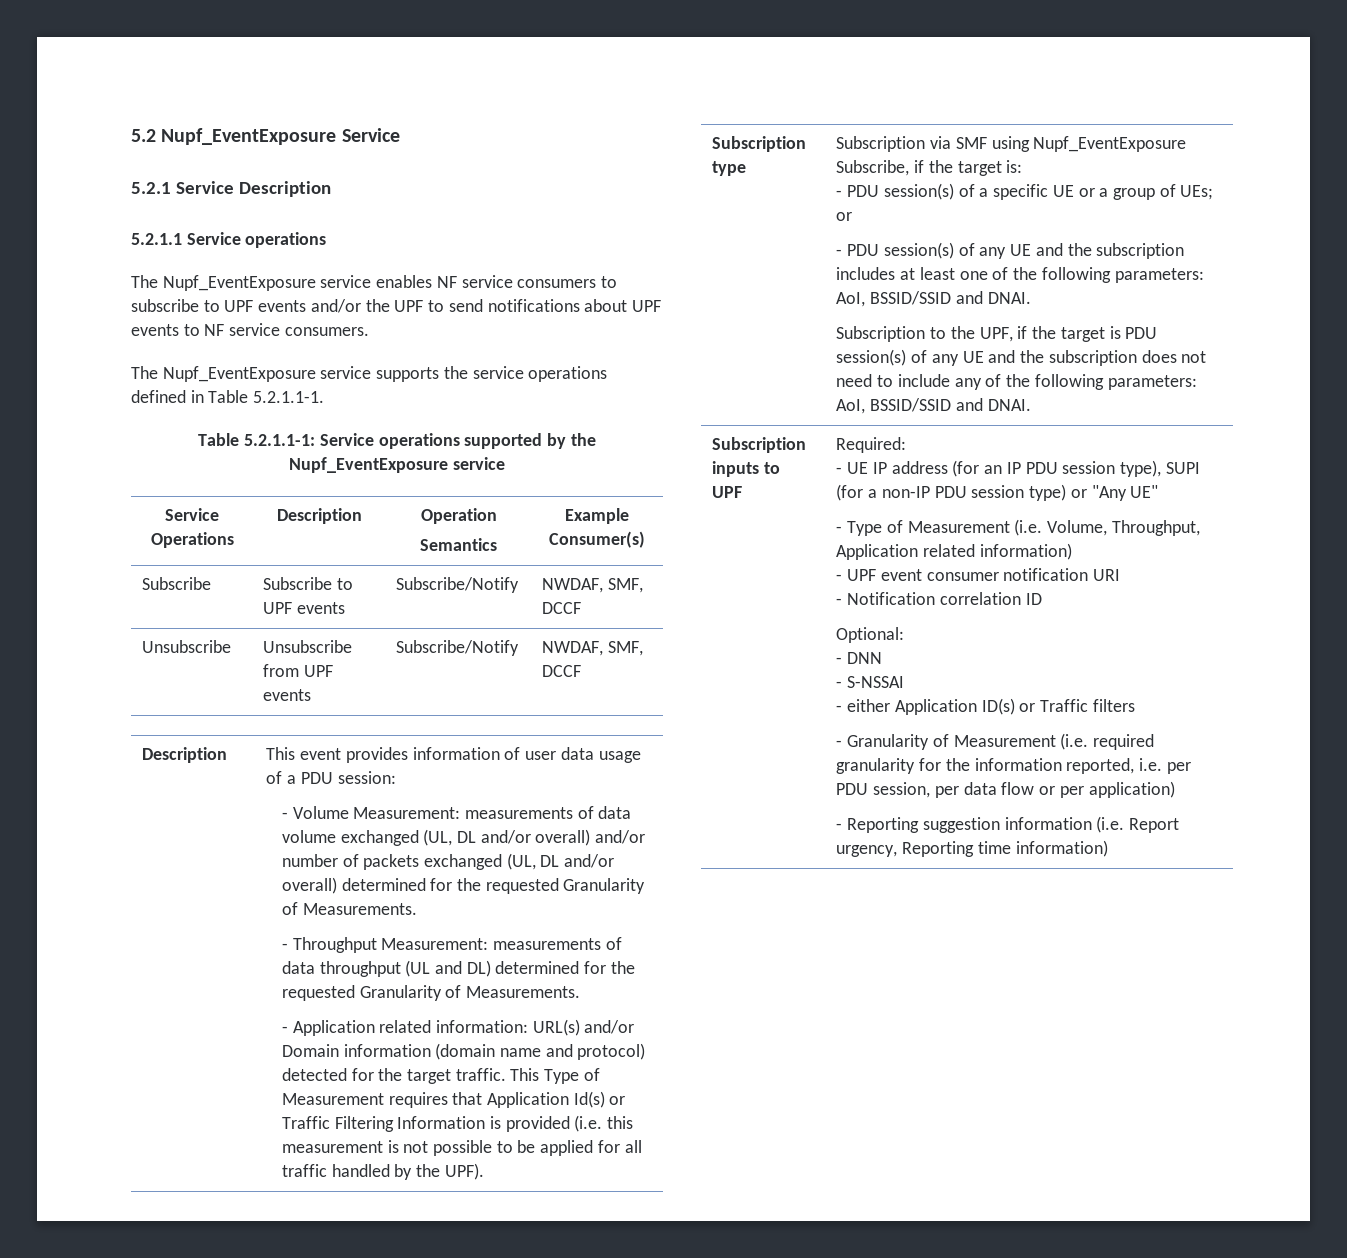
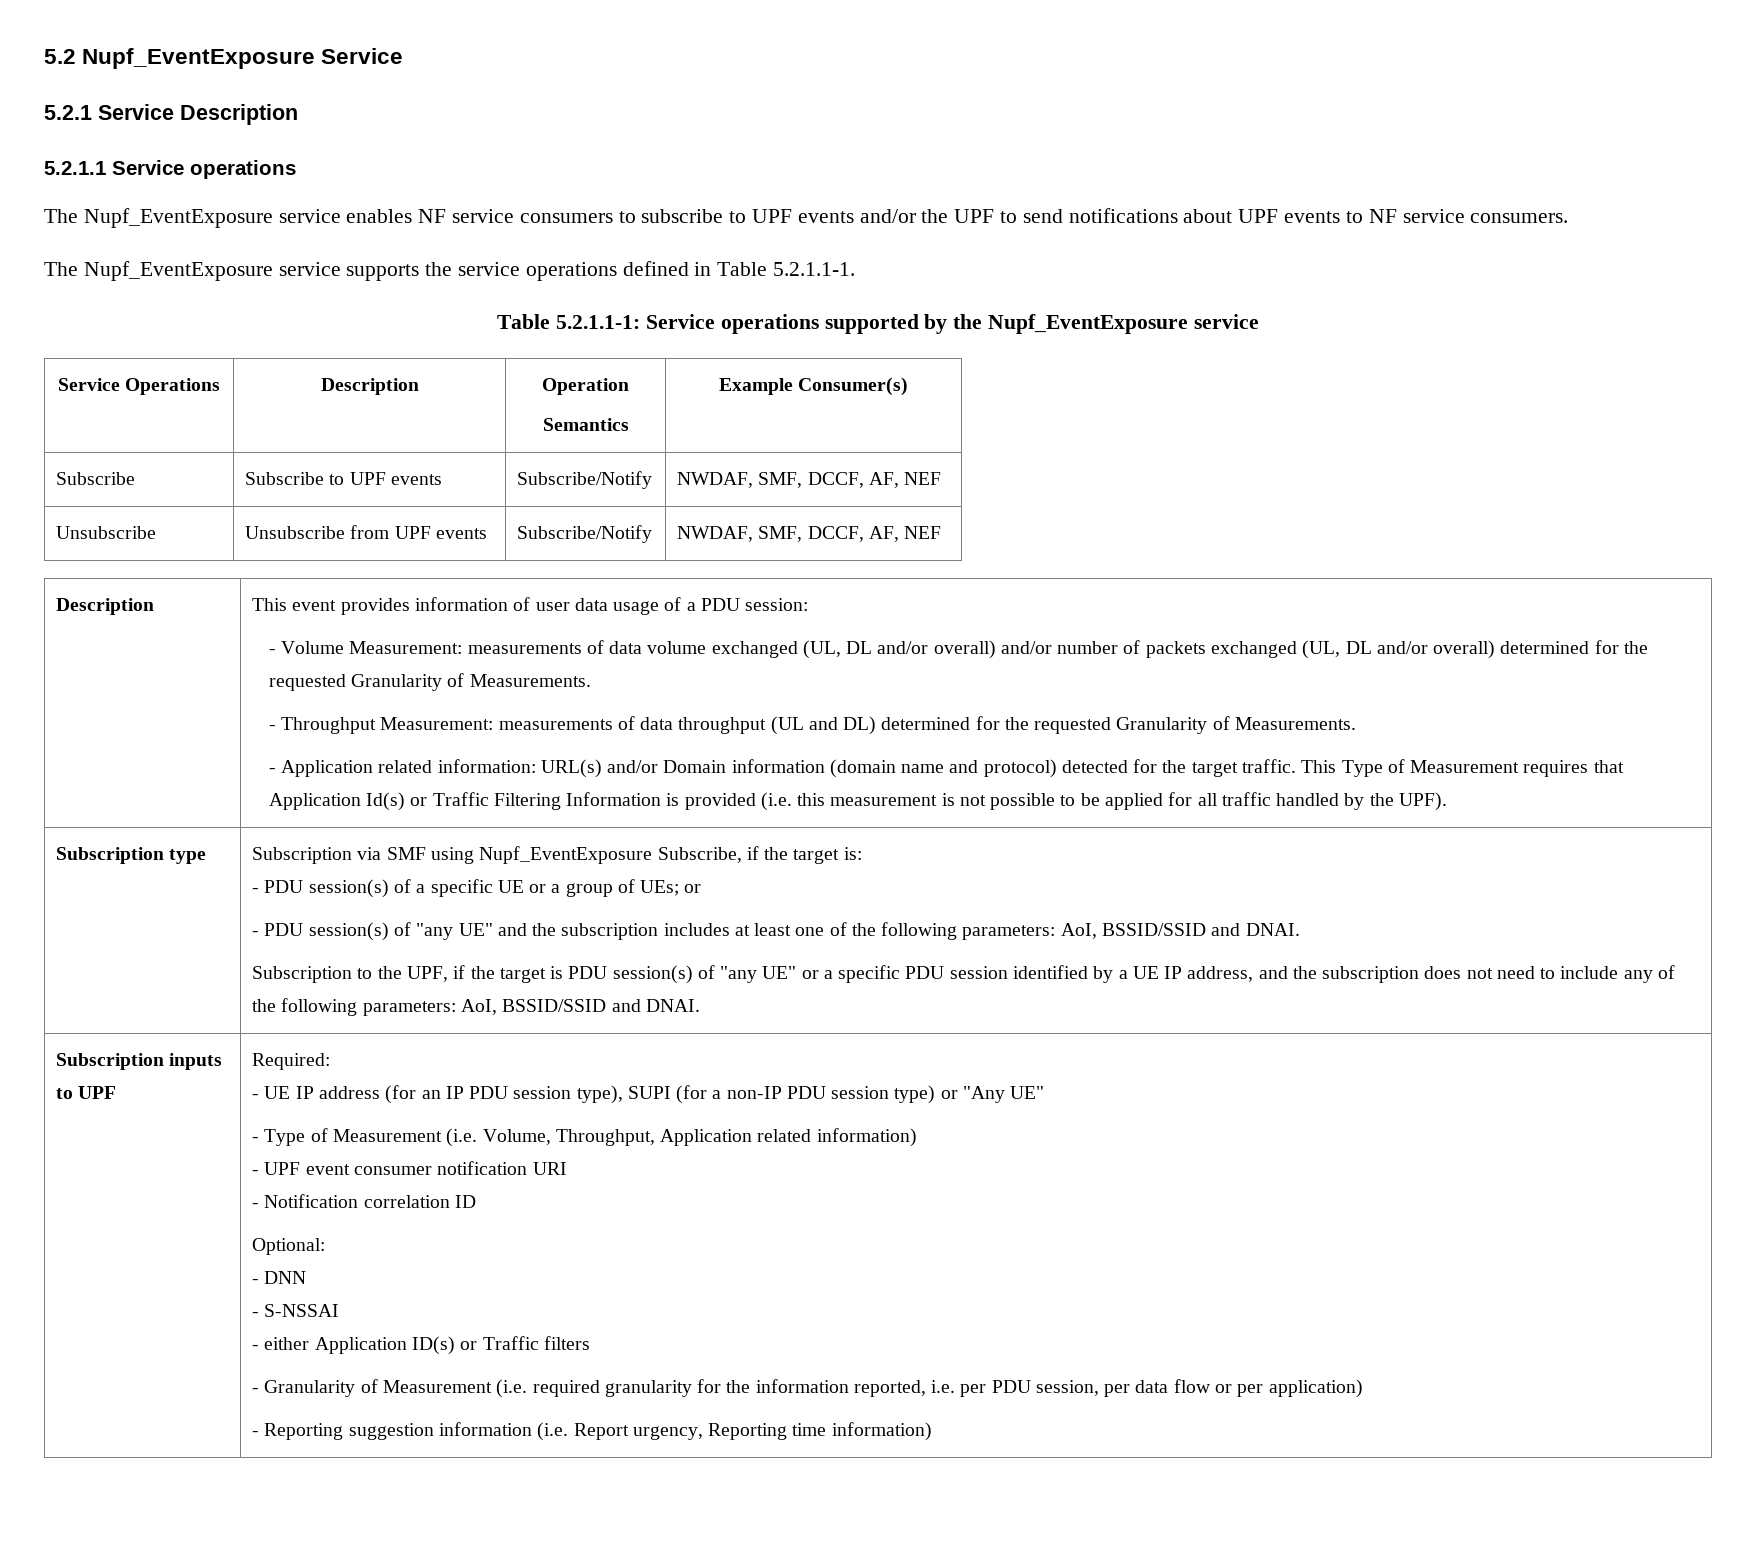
[542,602,582,614] DCCF -> [807,472,942,488] DCCF, AF, NEF
[542,665,582,677] DCCF -> [807,526,942,542] DCCF, AF, NEF
[979,244,1032,259] any UE -> [416,923,493,940] "any UE"
[931,351,984,366] any UE -> [720,965,1254,983] "any UE" or a specific PDU session identified by a UE IP address,

